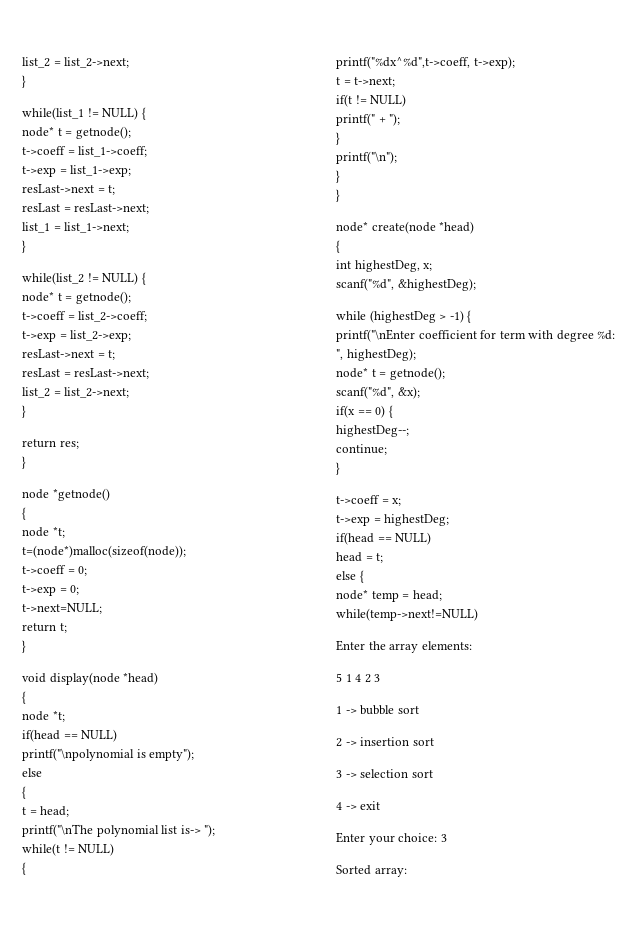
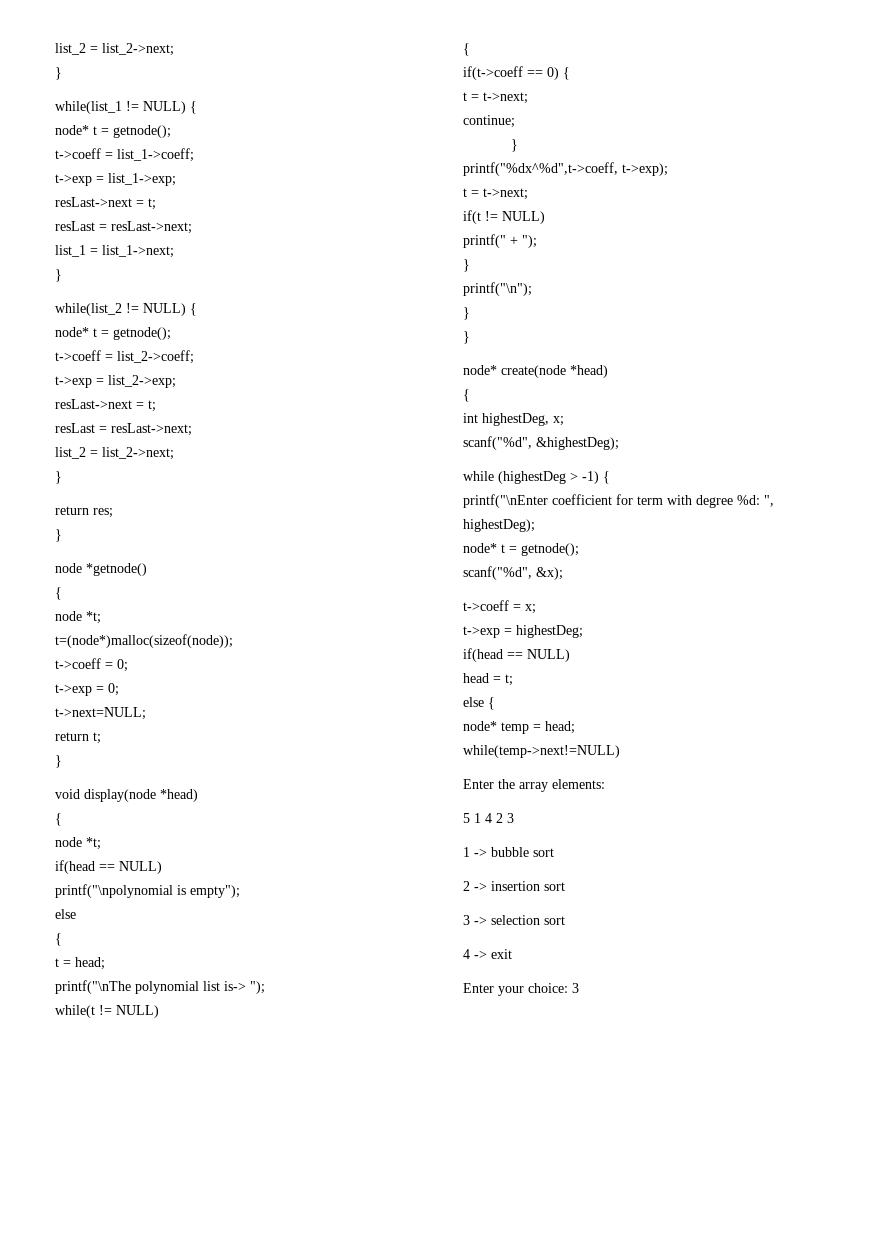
(26, 868) none -> [463,66,570,80] [463,92,528,104] [463,115,515,128] [510,139,518,152] // if(t->coeff == 0) { // t = t->next; // continue; // }
[336,405,393,418] [336,425,409,437] [336,444,387,455] [336,462,340,475] // if(x == 0) { // highestDeg--; // continue; // } -> (563, 573) none
[336,865,407,877] // Sorted array: -> (579, 988) none

